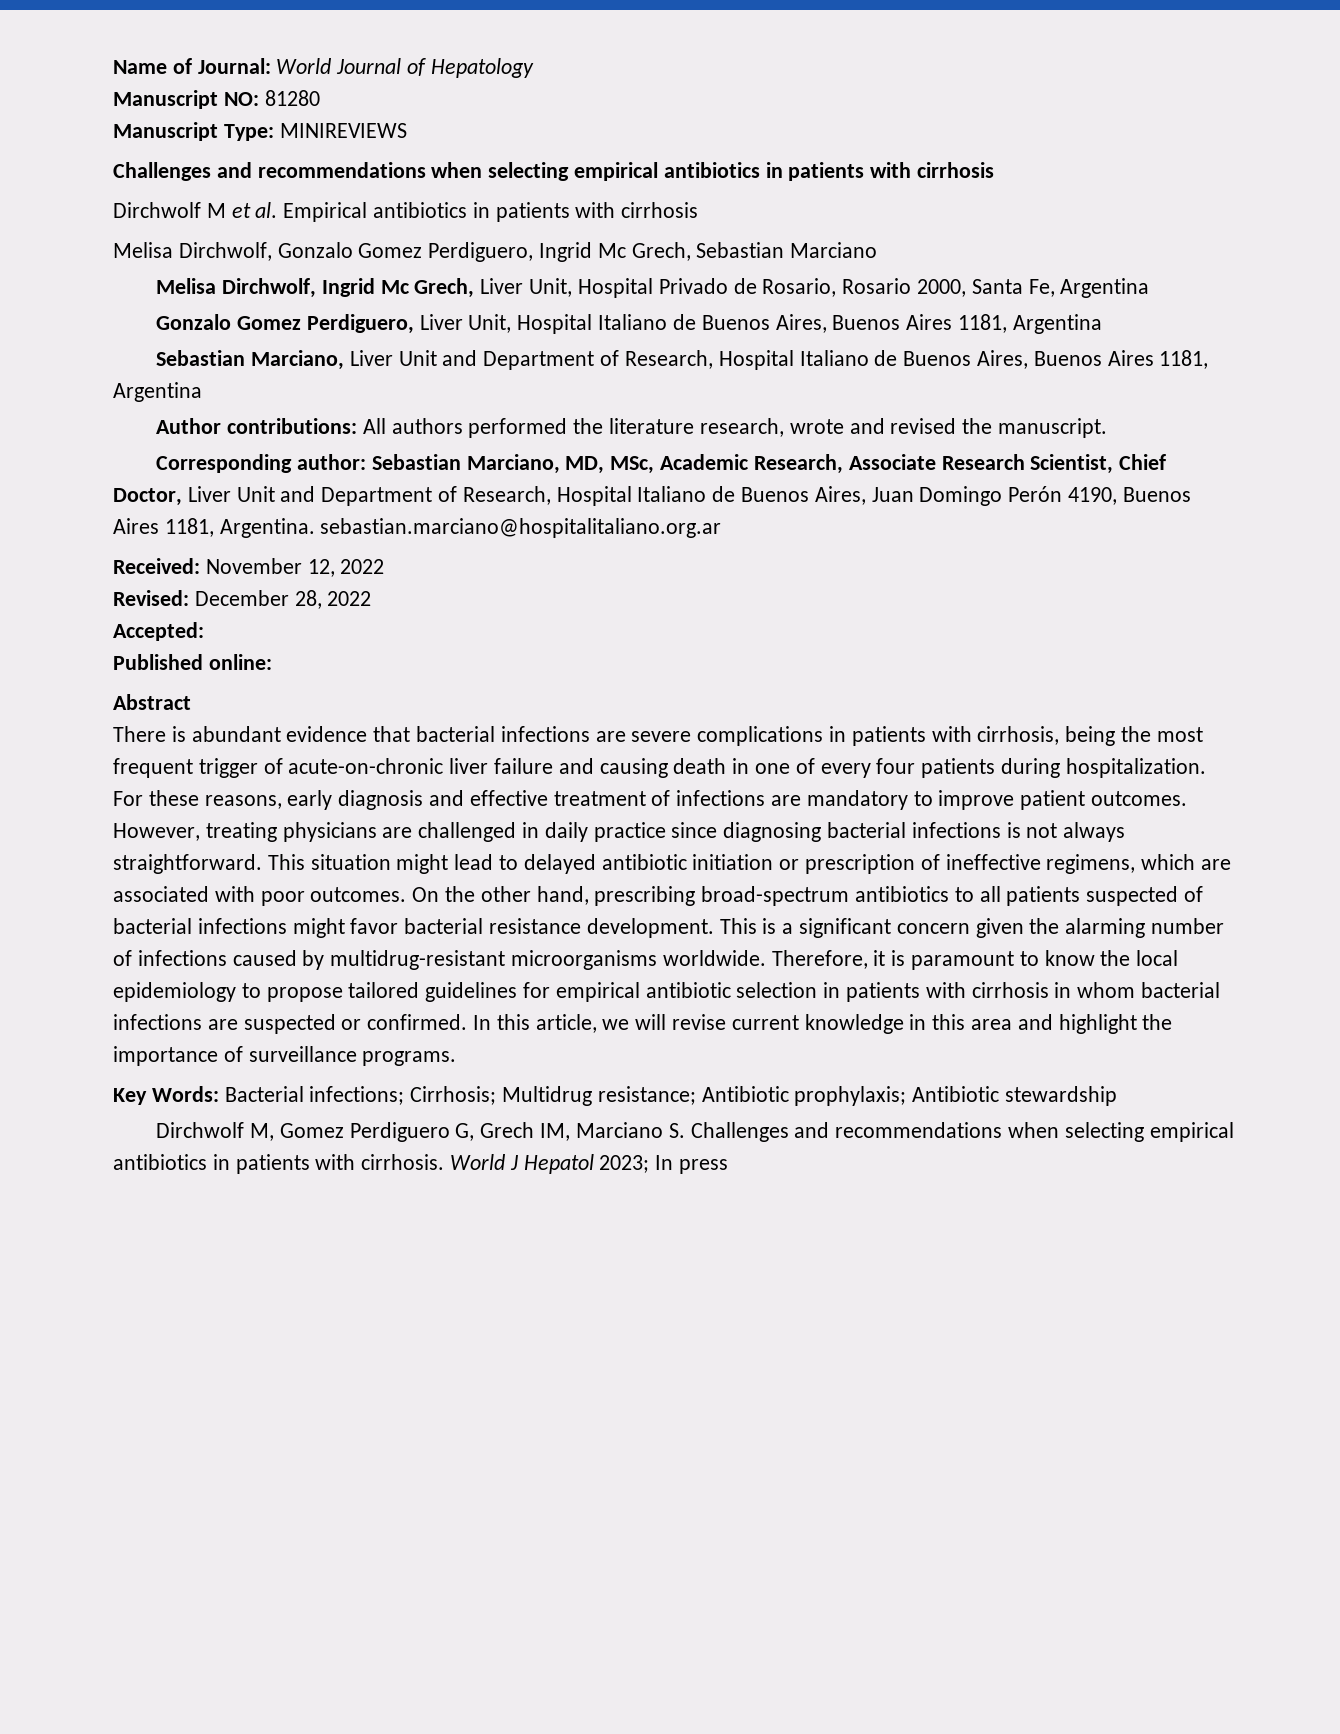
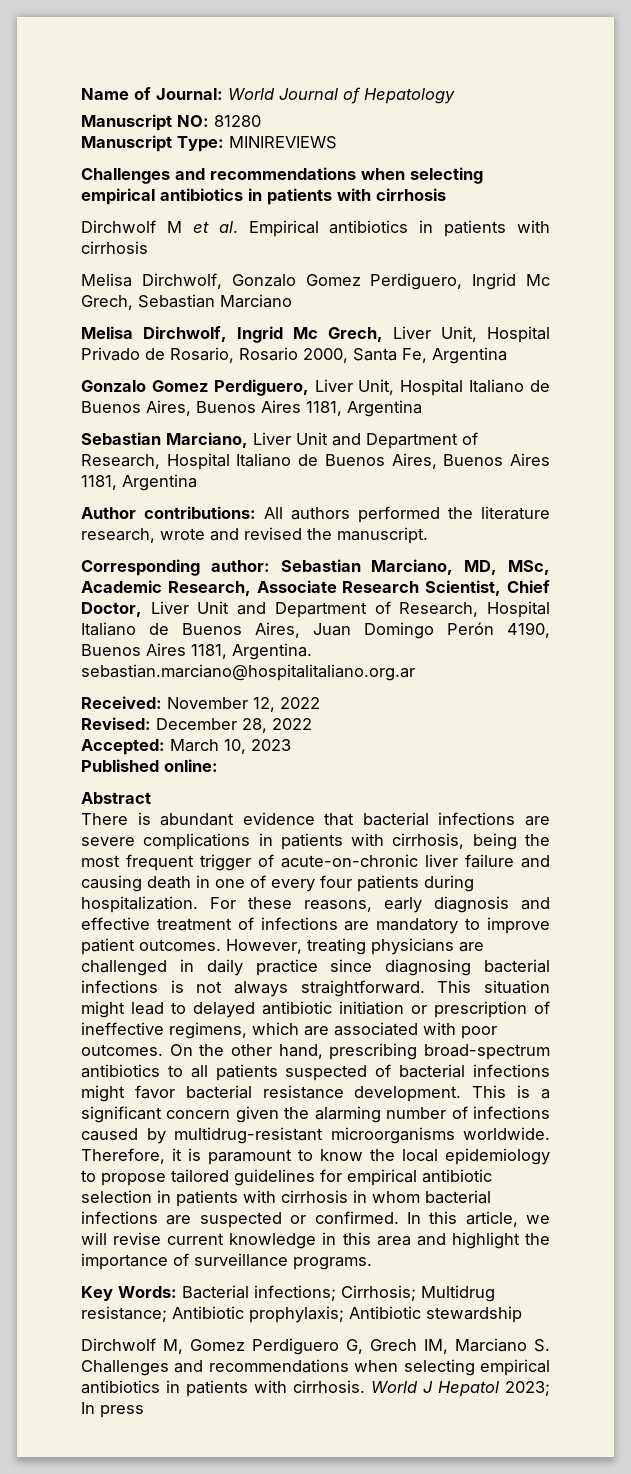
(204, 631) none -> [170,739,291,754] March 10, 2023

